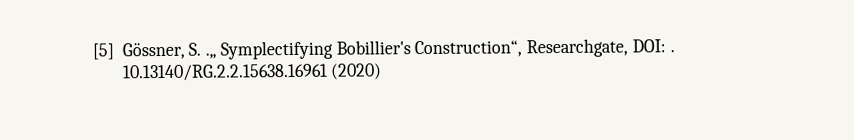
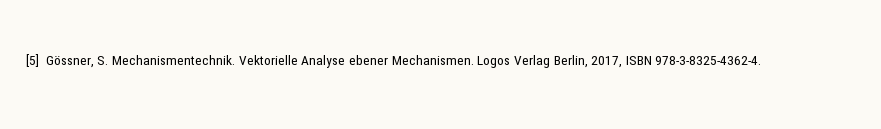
[205,38,675,60] [121,63,383,82] .„ Symplectifying Bobillier's Construction“, Researchgate, DOI: . 10.13140/RG.2.2.15638.16961 (2020) -> [112,55,762,68] Mechanismentechnik. Vektorielle Analyse ebener Mechanismen. Logos Verlag Berlin, 2017, ISBN 978-3-8325-4362-4.

